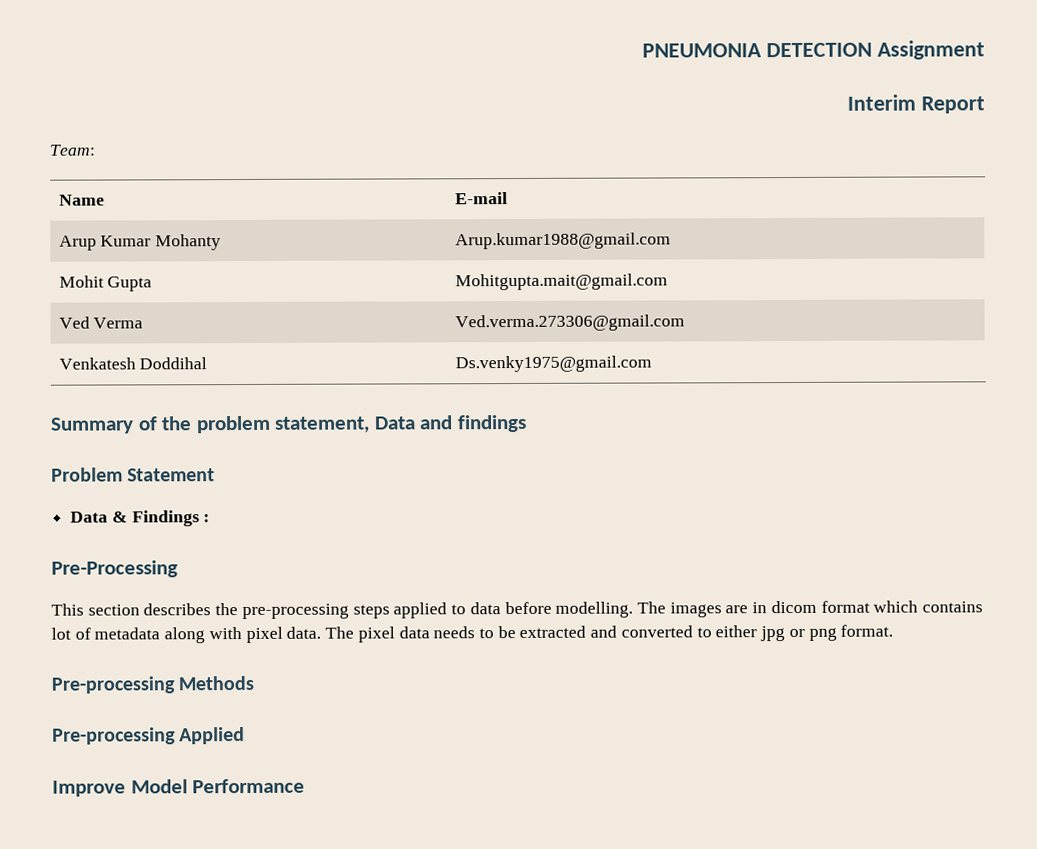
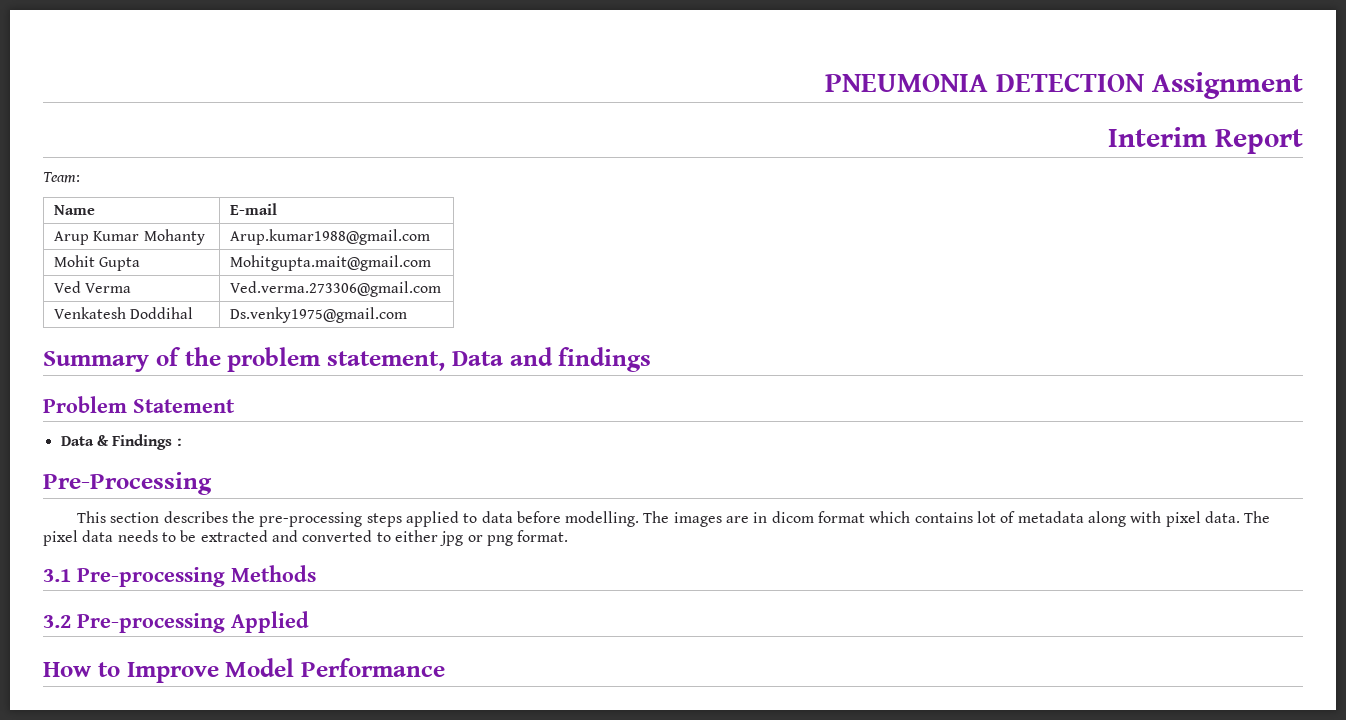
(894, 630) none -> [43,569,71,582] 3.1
(255, 683) none -> [43,615,71,628] 3.2
(246, 736) none -> [43,662,120,677] How to

